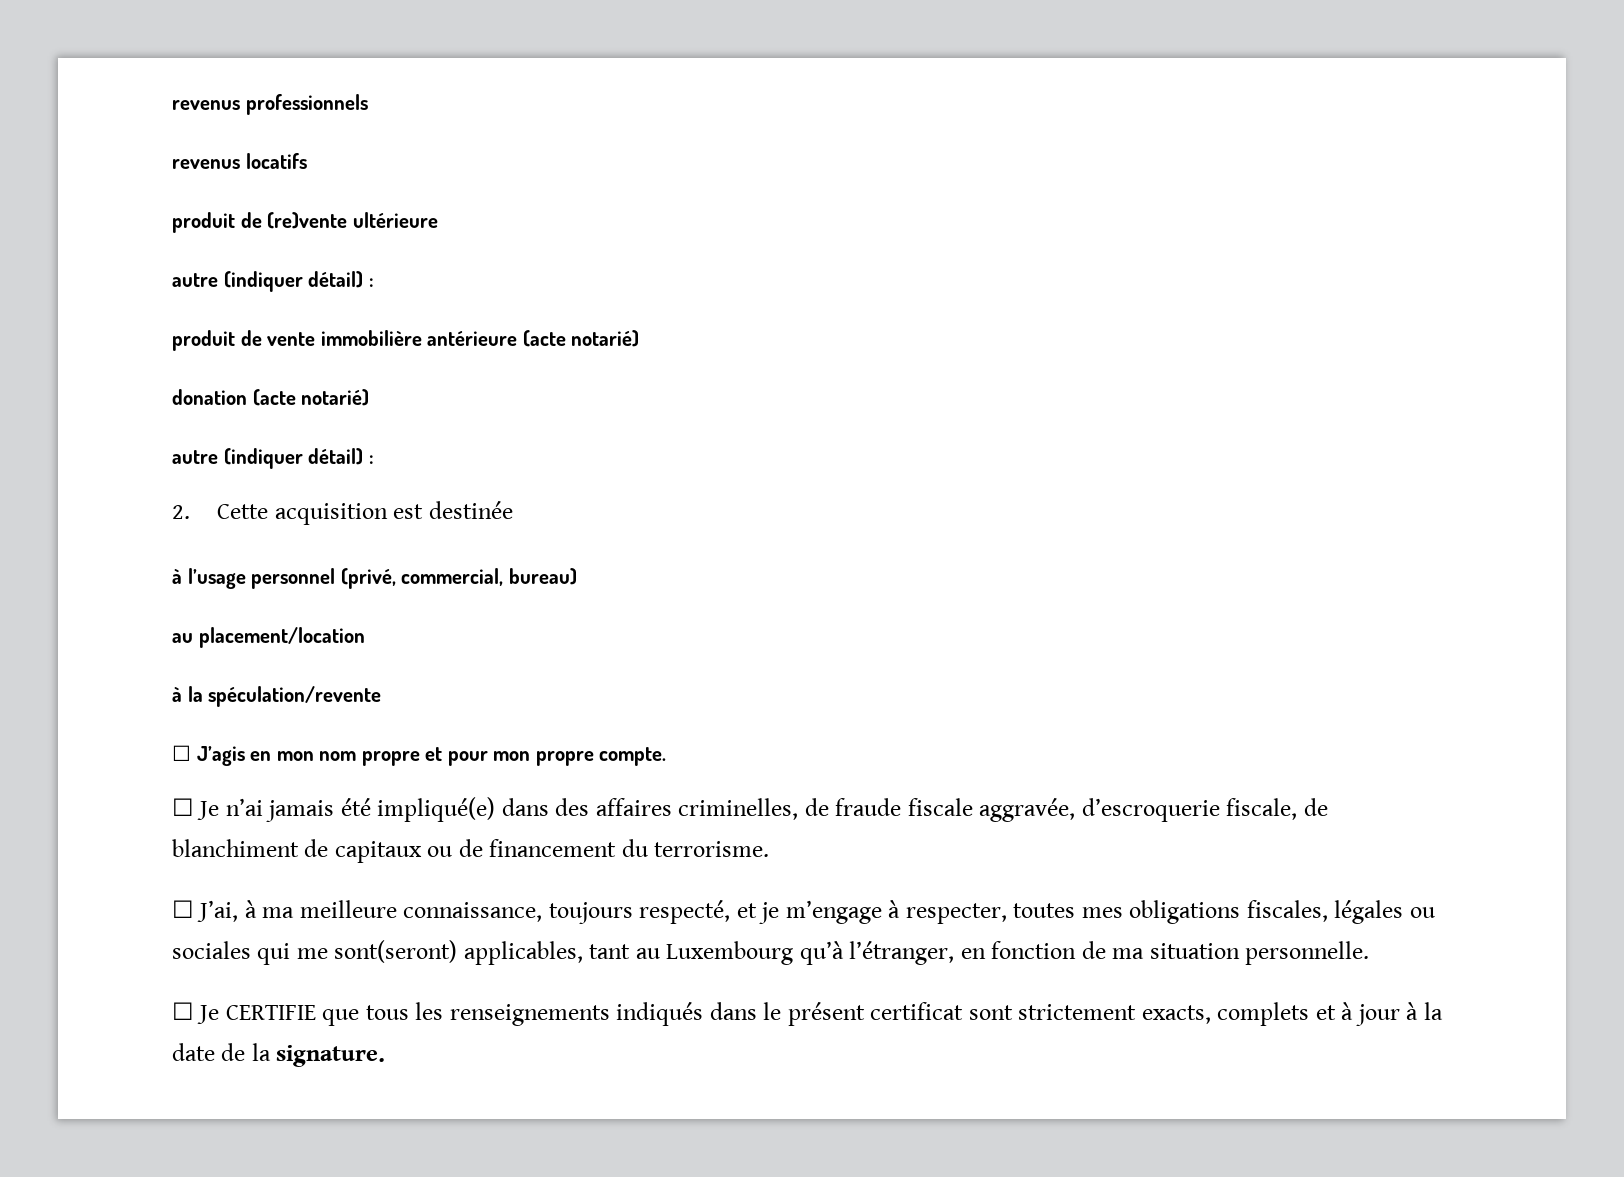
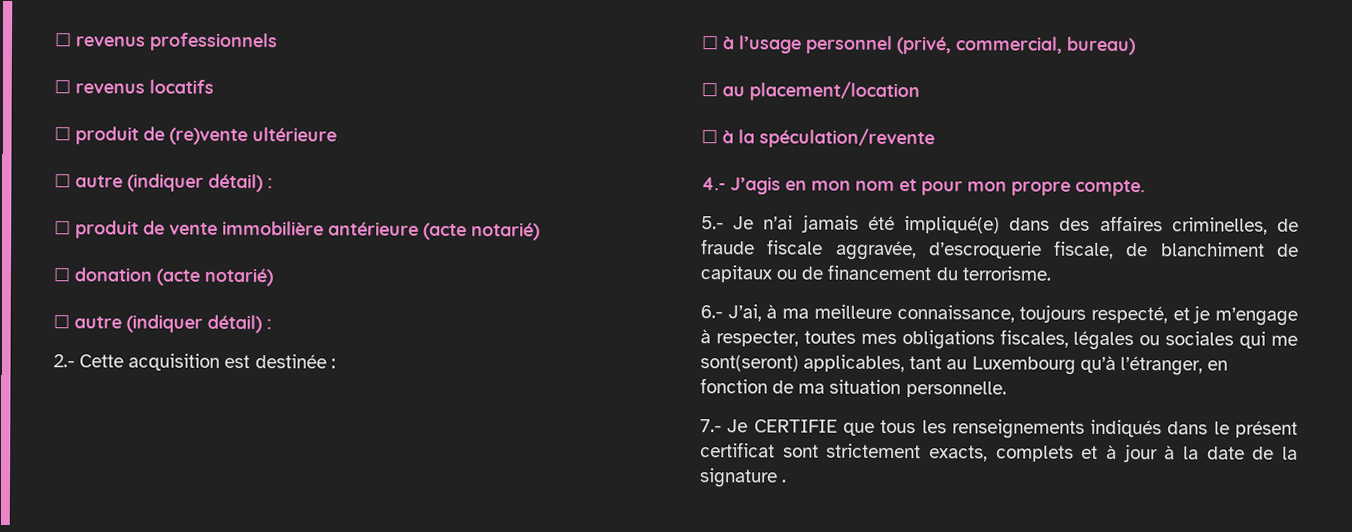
(172, 105) none -> [54,32,72,47] ☐
(368, 104) none -> [54,79,71,94] ☐
(307, 161) none -> [54,126,71,141] ☐
[172,271,374,292] autre (indiquer détail) : // -> [54,173,273,193] [54,220,71,235] ☐ autre (indiquer détail) : // ☐
(640, 338) none -> [53,267,70,282] ☐
[172,448,374,469] [172,505,190,519] autre (indiquer détail) : // 2. -> [53,314,272,334] [53,354,75,368] ☐ autre (indiquer détail) : // 2.-
(513, 510) // -> [330,358,336,369] [701,35,719,50] : // ☐
(577, 576) none -> [701,82,718,97] ☐
(365, 637) none -> [701,129,718,144] ☐
[172,745,191,761] ☐ -> [701,177,726,191] 4.-
[361,751,420,766] propre -> (895, 185) none
[172,798,194,816] ☐ -> [701,216,724,230] 5.-
[172,900,194,918] ☐ -> [700,305,723,319] 6.-
[172,1002,194,1020] ☐ -> [700,419,722,433] 7.-
[276,1045,386,1067] signature. -> [699,468,788,488] signature .

